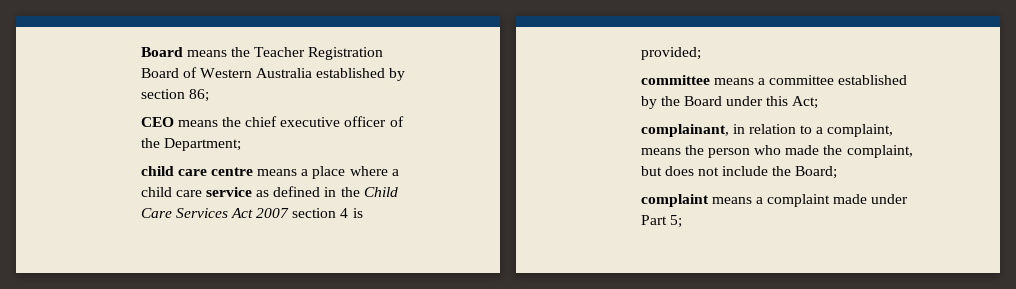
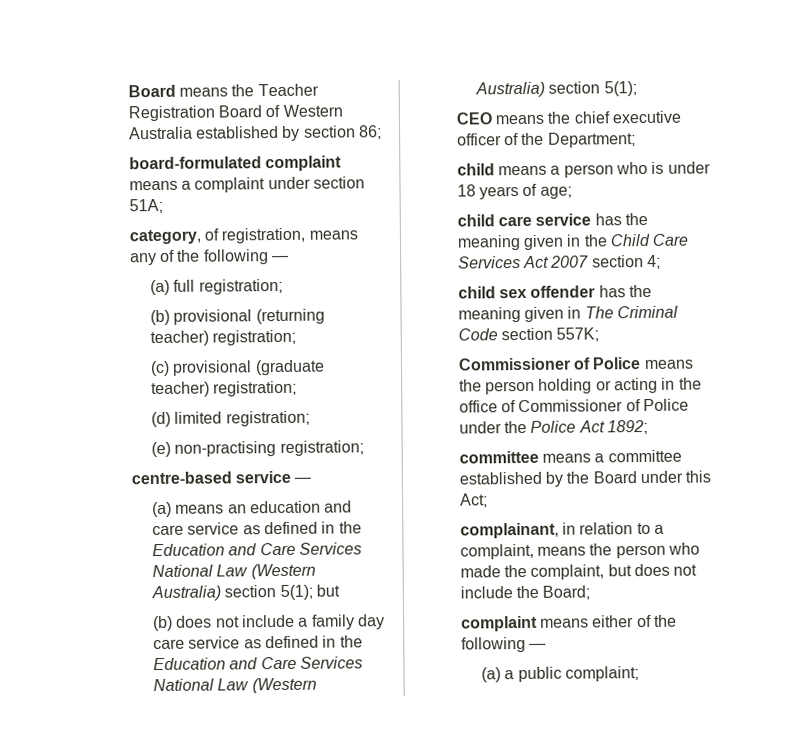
(209, 95) none -> [128,155,343,172] [128,176,365,193] [128,198,163,214] [128,227,358,245] [129,249,289,266] [150,278,283,296] [150,308,325,326] [150,329,297,347] [150,359,325,377] [151,380,298,398] [151,410,310,428] [151,440,364,458] [130,470,312,485] [152,500,353,518] [152,521,362,536] [152,542,363,557] [152,563,316,580] [151,584,341,602] [153,614,385,632] [153,635,363,650] [153,656,364,671] [153,677,317,694] [475,81,637,98] // board-formulated complaint means a complaint under section 51A; // category, of registration, means any of the following — // (a) full registration; // (b) provisional (returning teacher) registration; // (c) provisional (graduate teacher) registration; // (d) limited registration; // (e) non-practising registration; // centre-based service — // (a) means an education and care service as defined in the Education and Care Services National Law (Western Australia) section 5(1); but // (b) does not include a family day care service as defined in the Education and Care Services National Law (Western Australia) section 5(1);
[177,166,399,179] [140,186,321,197] care centre means a place where a child care service as defined -> [498,161,711,178] [456,183,572,200] [456,212,648,227] [456,234,565,251] means a person who is under 18 years of age; // child care service has the meaning given
[340,208,363,218] [640,47,701,60] 4 is provided; -> [646,254,661,269] [457,284,652,299] [457,305,678,323] [457,327,600,342] [457,357,694,371] [458,377,702,395] [458,398,689,413] [458,419,648,435] 4; // child sex offender has the meaning given in The Criminal Code section 557K; // Commissioner of Police means the person holding or acting in the office of Commissioner of Police under the Police Act 1892;
[755,194,909,207] [640,215,682,228] a complaint made under Part 5; -> [592,614,677,628] [460,636,547,653] [481,666,640,683] either of the following — // (a) a public complaint;

